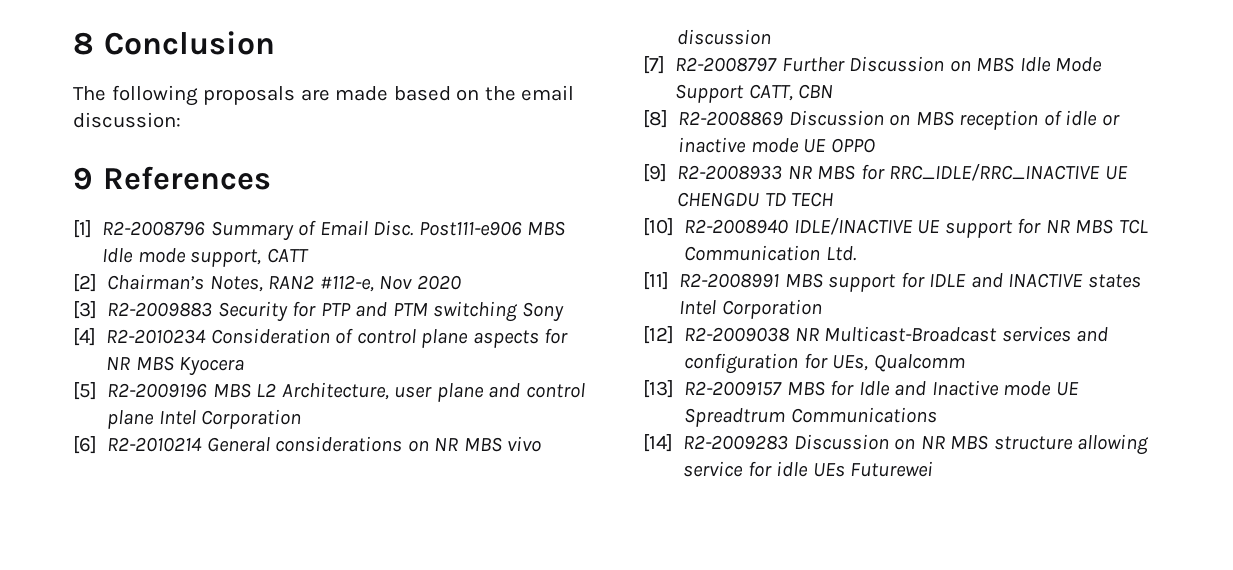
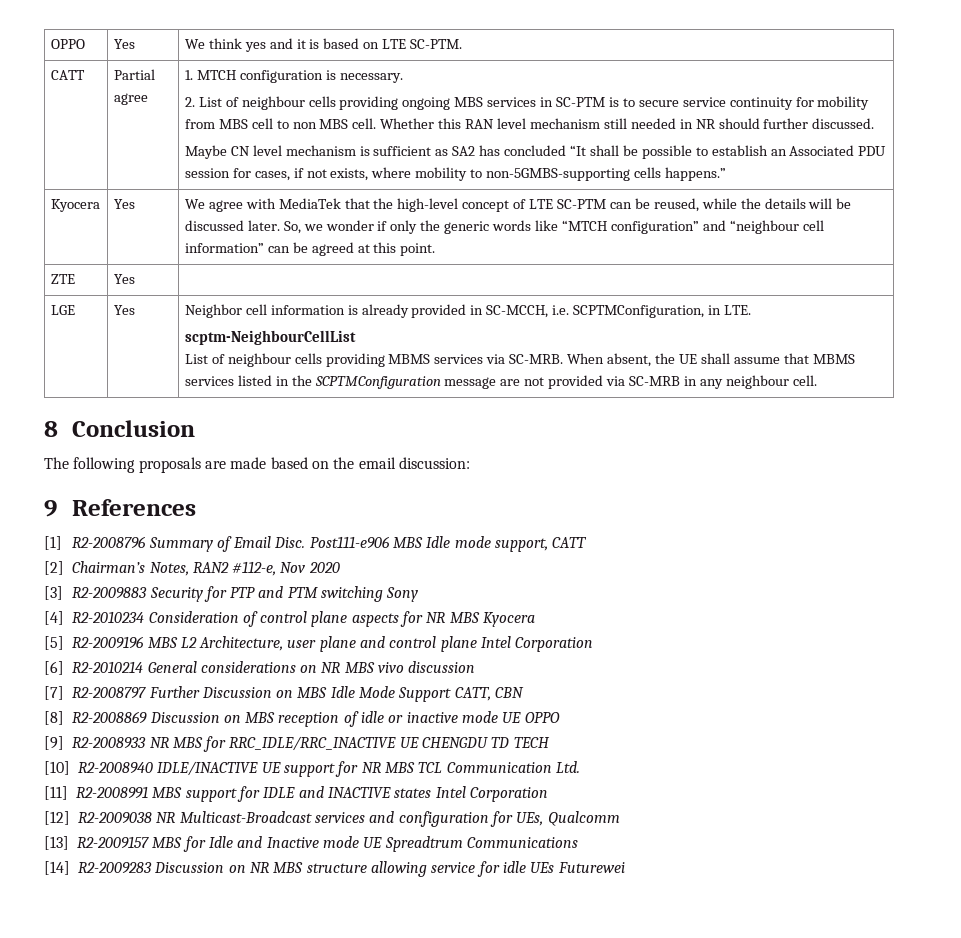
(73, 43) none -> [50,39,85,49] [113,39,135,49] [184,38,463,52] [50,70,85,80] [113,69,155,80] [113,93,148,105] [184,70,403,83] [184,96,870,110] [184,118,875,129] [184,145,887,159] [184,167,726,181] [50,199,100,212] [113,199,135,209] [184,198,852,212] [184,220,824,234] [184,242,436,256] [50,274,75,284] [113,274,135,284] [50,305,75,315] [113,305,135,315] [184,304,751,318] [184,330,356,345] [184,353,855,367] [184,375,817,389] OPPO | Yes | We think yes and it is based on LTE SC-PTM. // CATT | Partial agree | 1. MTCH configuration is necessary. // 2. List of neighbour cells providing ongoing MBS services in SC-PTM is to secure service continuity for mobility from MBS cell to non MBS cell. Whether this RAN level mechanism still needed in NR should further discussed. // Maybe CN level mechanism is sufficient as SA2 has concluded “It shall be possible to establish an Associated PDU session for cases, if not exists, where mobility to non-5GMBS-supporting cells happens.” // Kyocera | Yes | We agree with MediaTek that the high-level concept of LTE SC-PTM can be reused, while the details will be discussed later. So, we wonder if only the generic words like “MTCH configuration” and “neighbour cell information” can be agreed at this point. // ZTE | Yes | // LGE | Yes | Neighbor cell information is already provided in SC-MCCH, i.e. SCPTMConfiguration, in LTE. // scptm-NeighbourCellList // List of neighbour cells providing MBMS services via SC-MRB. When absent, the UE shall assume that MBMS services listed in the SCPTMConfiguration message are not provided via SC-MRB in any neighbour cell. //

